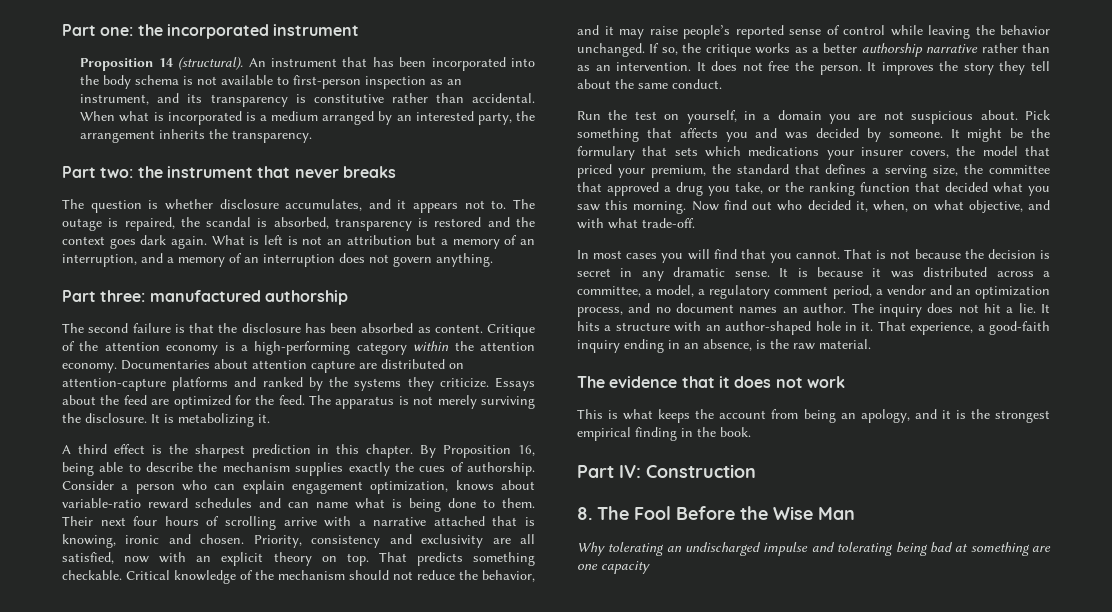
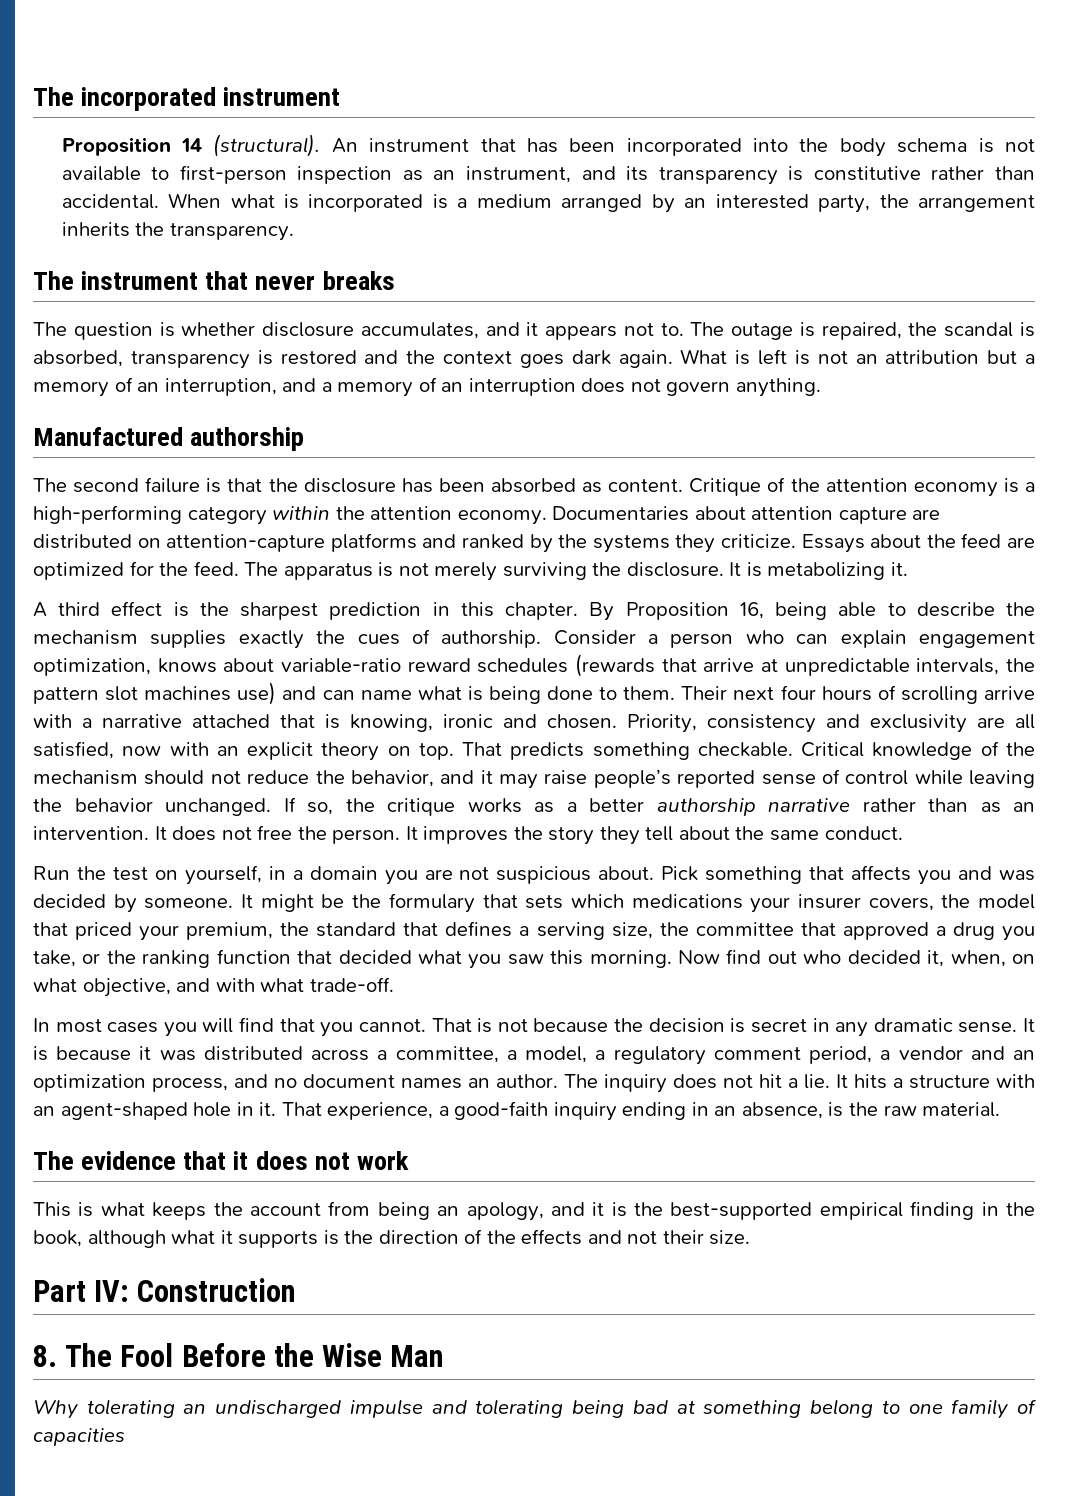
[62,24,163,36] Part one: the -> [33,87,74,106] The
[62,166,163,178] Part two: the -> [33,271,74,290] The
[62,290,261,302] Part three: manufactured -> [33,427,183,446] Manufactured
(252, 503) none -> [575,654,1035,677] [33,682,277,705] (rewards that arrive at unpredictable intervals, the pattern slot machines use)
[725,321,812,335] author-shaped -> [60,1102,188,1120] agent-shaped
[994,410,1050,423] strongest -> [670,1202,813,1220] best-supported
[720,427,751,437] book. -> [33,1229,751,1248] book, although what it supports is the direction of the effects and not their size.
[1032,546,1051,552] [577,561,650,574] are one capacity -> [810,1399,1037,1419] [33,1428,125,1446] belong to one family of capacities

